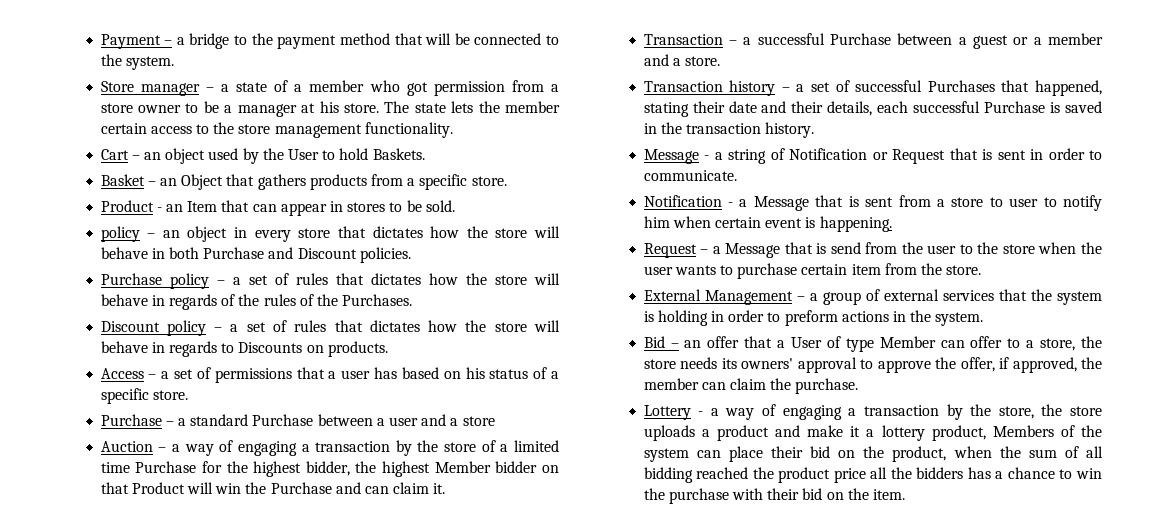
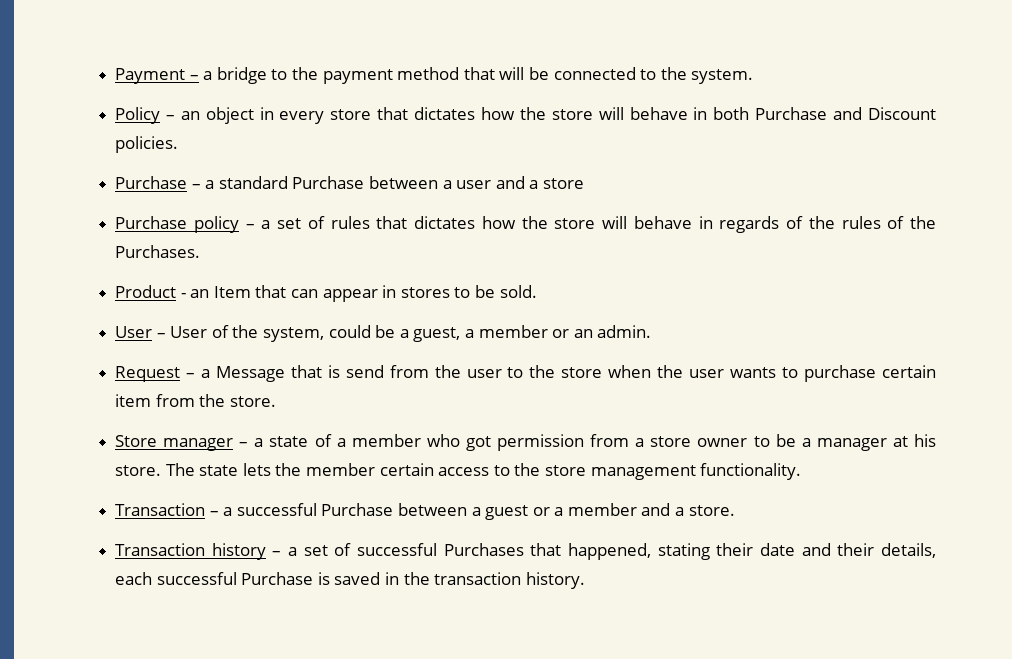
(174, 63) none -> [115,107,936,124] [115,136,179,153] [115,176,584,189] [115,216,937,233] [115,245,201,258] [115,285,537,302] [115,325,652,342] [115,365,936,382] [115,394,276,407] // Policy – an object in every store that dictates how the store will behave in both Purchase and Discount policies. // Purchase – a standard Purchase between a user and a store // Purchase policy – a set of rules that dictates how the store will behave in regards of the rules of the Purchases. // Product - an Item that can appear in stores to be sold. // User – User of the system, could be a guest, a member or an admin. // Request – a Message that is send from the user to the store when the user wants to purchase certain item from the store.
[100,148,425,164] [100,174,507,190] [100,200,455,216] [100,226,560,242] [100,247,411,263] [100,273,561,289] [100,294,413,310] [100,320,561,336] [100,341,388,357] [100,367,559,383] [100,388,188,404] [100,414,495,426] [100,440,559,456] [100,461,559,477] [100,482,446,494] // Cart – an object used by the User to hold Baskets. // Basket – an Object that gathers products from a specific store. // Product - an Item that can appear in stores to be sold. // policy – an object in every store that dictates how the store will behave in both Purchase and Discount policies. // Purchase policy – a set of rules that dictates how the store will behave in regards of the rules of the Purchases. // Discount policy – a set of rules that dictates how the store will behave in regards to Discounts on products. // Access – a set of permissions that a user has based on his status of a specific store. // Purchase – a standard Purchase between a user and a store // Auction – a way of engaging a transaction by the store of a limited time Purchase for the highest bidder, the highest Member bidder on that Product will win the Purchase and can claim it. -> (802, 471) none
[643,148,1102,164] [643,170,737,181] [643,195,1102,211] [643,216,892,232] [643,242,1102,258] [643,263,982,279] [643,289,1102,305] [643,310,984,326] [643,336,1102,352] [643,357,1102,373] [643,378,859,394] [643,404,1102,420] [643,425,1102,441] [643,446,1103,462] [643,467,1102,483] [643,488,905,504] // Message - a string of Notification or Request that is sent in order to communicate. // Notification - a Message that is sent from a store to user to notify him when certain event is happening. // Request – a Message that is send from the user to the store when the user wants to purchase certain item from the store. // External Management – a group of external services that the system is holding in order to preform actions in the system. // Bid – an offer that a User of type Member can offer to a store, the store needs its owners' approval to approve the offer, if approved, the member can claim the purchase. // Lottery - a way of engaging a transaction by the store, the store uploads a product and make it a lottery product, Members of the system can place their bid on the product, when the sum of all bidding reached the product price all the bidders has a chance to win the purchase with their bid on the item. -> (585, 580) none

